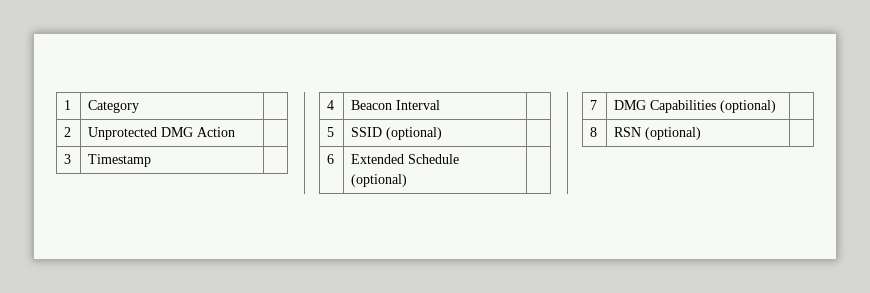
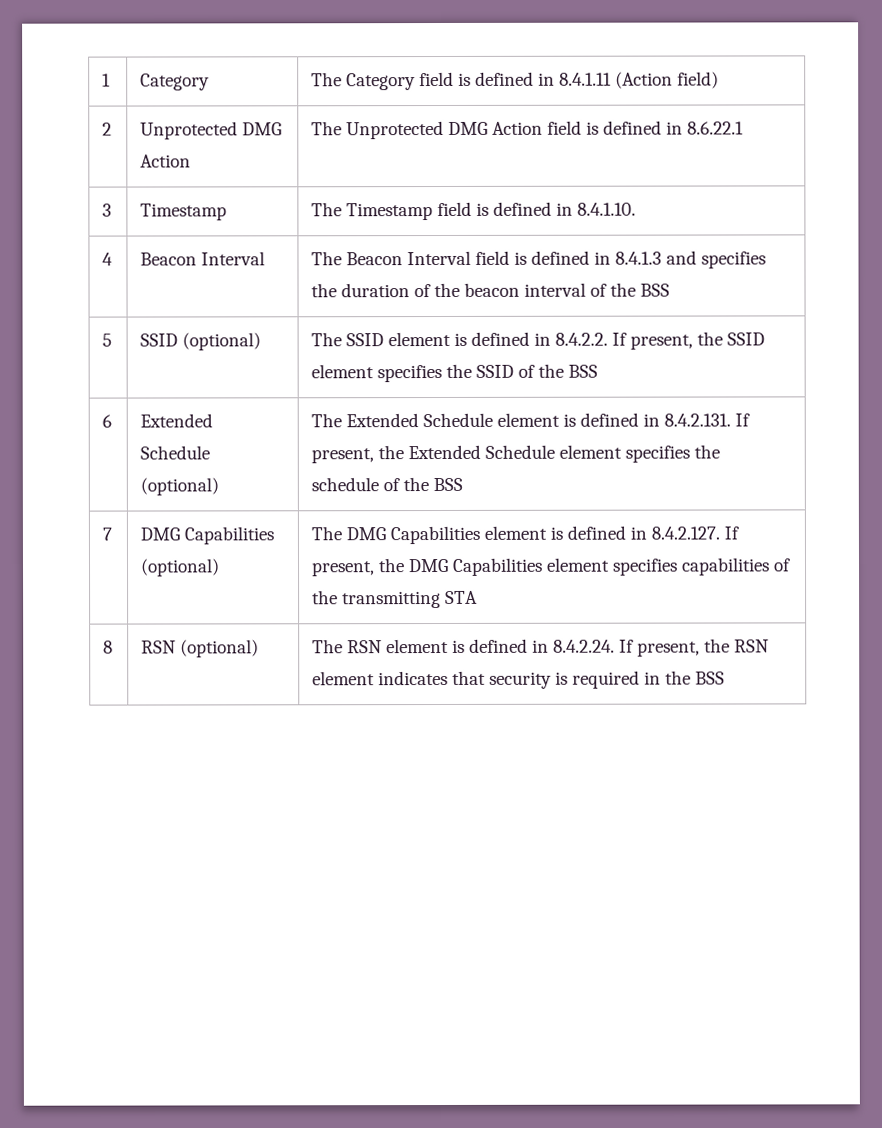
[64,127,72,137] [88,127,236,140] [64,154,72,164] [88,154,152,167] [327,100,335,110] [351,100,441,110] [327,127,335,137] [351,127,443,140] [327,154,335,164] [351,154,460,164] [351,174,408,187] [590,100,598,110] [614,100,777,113] [590,127,598,137] [614,127,702,140] // 2 | Unprotected DMG Action | // 3 | Timestamp | // 4 | Beacon Interval | // 5 | SSID (optional) | // 6 | Extended Schedule (optional) | // 7 | DMG Capabilities (optional) | // 8 | RSN (optional) | -> [311,71,720,91] [102,122,113,136] [140,121,283,140] [140,154,192,168] [311,120,745,140] [102,203,113,217] [140,203,228,221] [311,201,637,221] [102,252,114,266] [140,251,266,266] [311,250,767,269] [311,282,671,298] [102,333,113,347] [140,332,262,351] [311,331,766,350] [311,363,599,383] [102,414,113,428] [140,413,214,428] [140,445,211,460] [140,477,220,496] [311,412,751,428] [311,444,721,464] [311,477,464,492] [102,527,113,541] [140,526,275,545] [140,558,221,577] [311,525,740,545] [311,557,792,577] [312,590,479,609] [103,640,114,654] [141,639,260,658] [312,638,770,657] [312,670,726,689] The Category field is defined in 8.4.1.11 (Action field) // 2 | Unprotected DMG Action | The Unprotected DMG Action field is defined in 8.6.22.1 // 3 | Timestamp | The Timestamp field is defined in 8.4.1.10. // 4 | Beacon Interval | The Beacon Interval field is defined in 8.4.1.3 and specifies the duration of the beacon interval of the BSS // 5 | SSID (optional) | The SSID element is defined in 8.4.2.2. If present, the SSID element specifies the SSID of the BSS // 6 | Extended Schedule (optional) | The Extended Schedule element is defined in 8.4.2.131. If present, the Extended Schedule element specifies the schedule of the BSS // 7 | DMG Capabilities (optional) | The DMG Capabilities element is defined in 8.4.2.127. If present, the DMG Capabilities element specifies capabilities of the transmitting STA // 8 | RSN (optional) | The RSN element is defined in 8.4.2.24. If present, the RSN element indicates that security is required in the BSS

